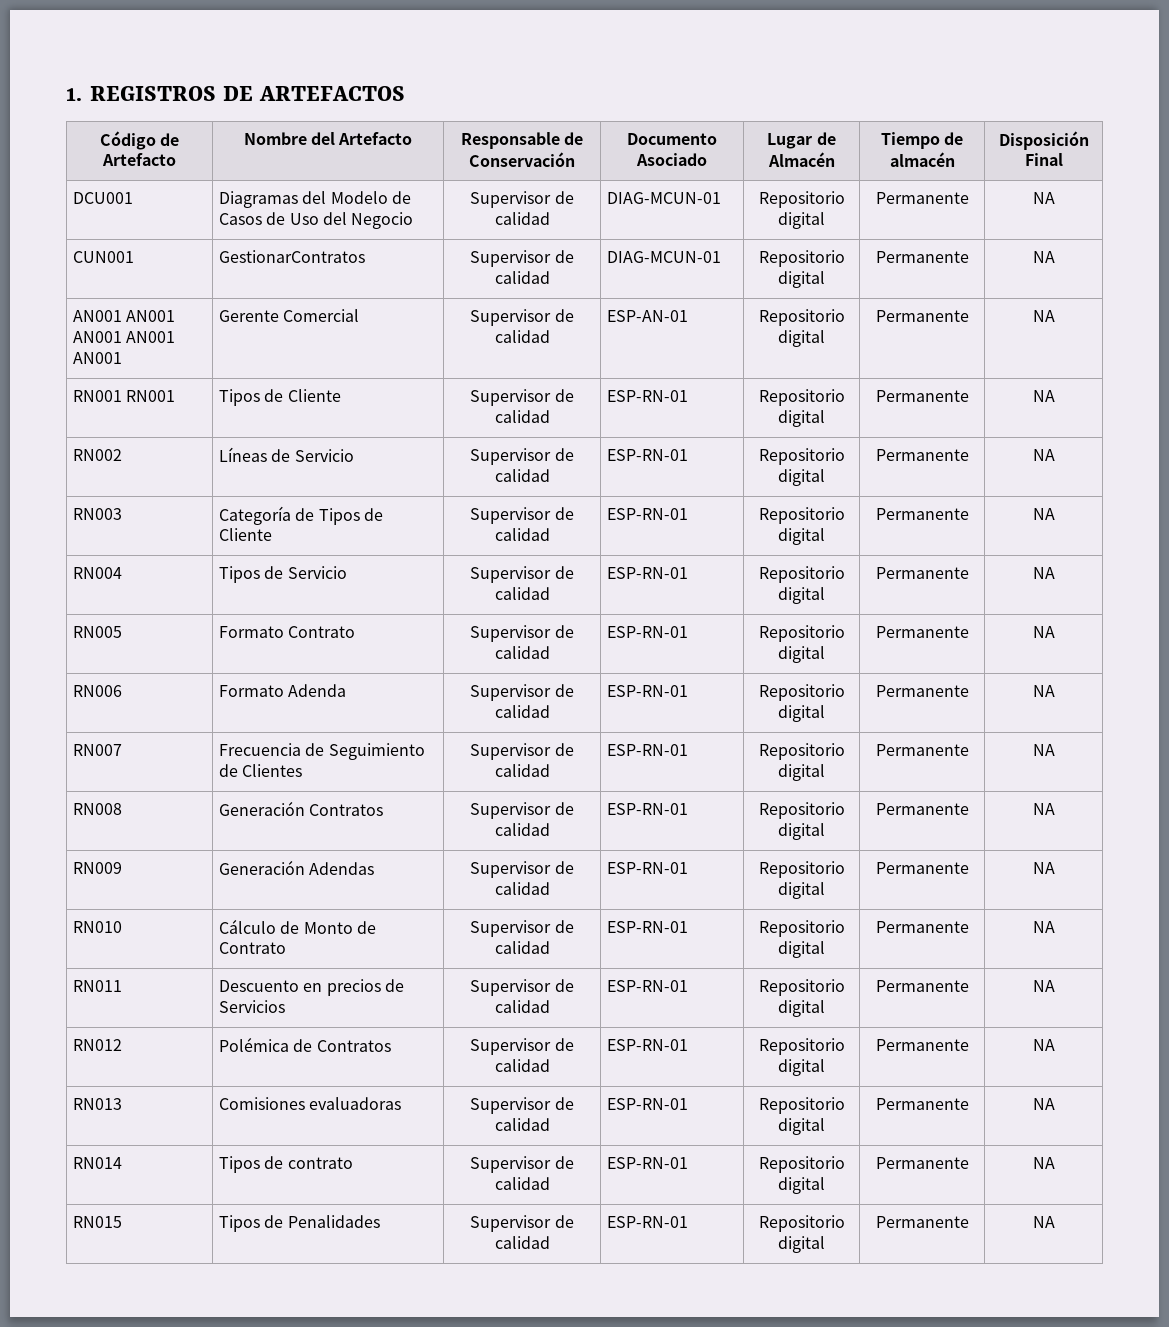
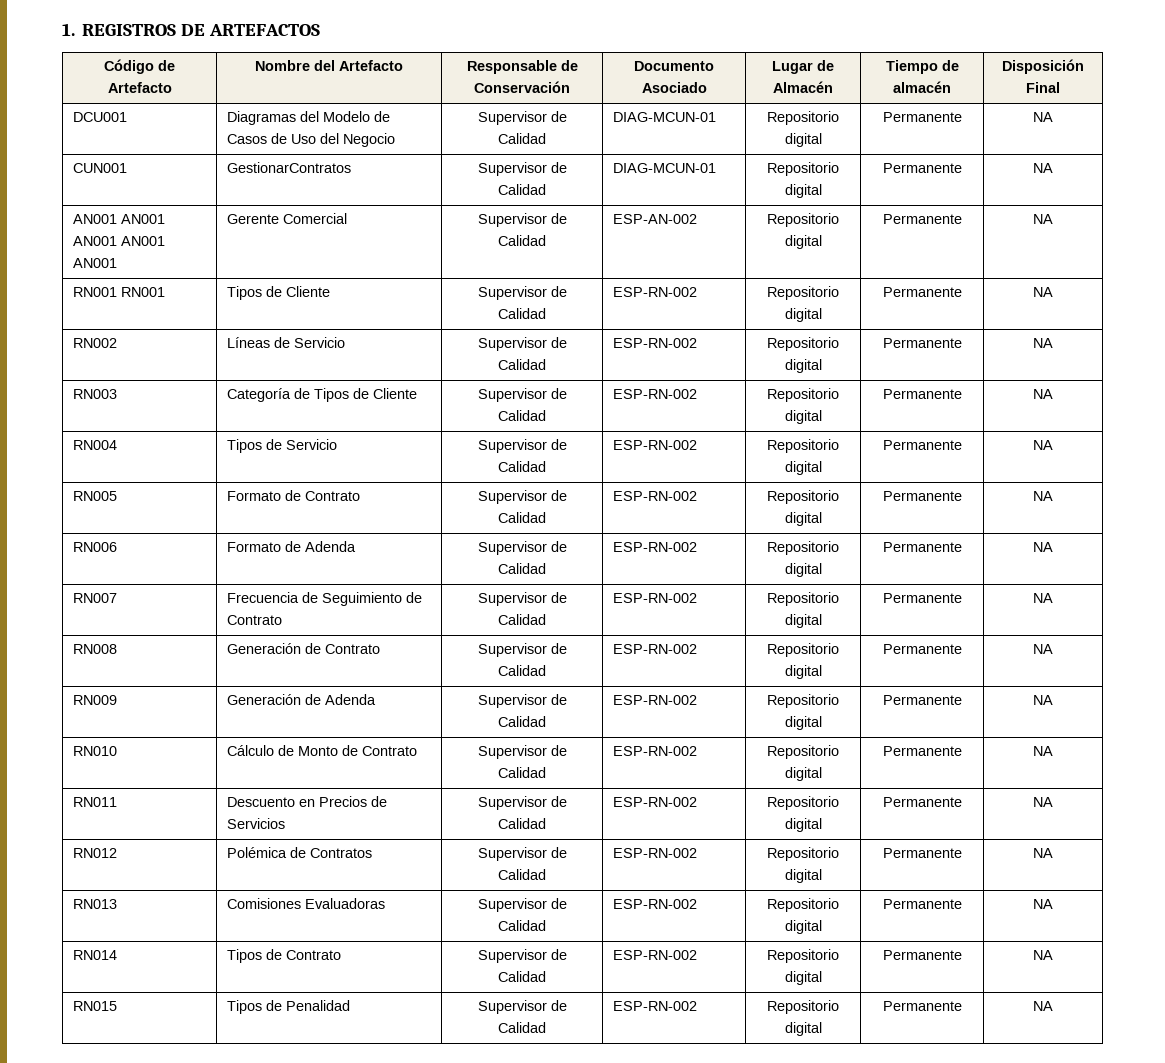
[494,212,550,225] calidad -> [498,133,546,144] Calidad
[494,271,550,284] calidad -> [498,184,546,195] Calidad
[494,330,550,343] [607,310,689,322] calidad | ESP-AN-01 -> [498,235,546,246] [613,214,698,224] Calidad | ESP-AN-002
[494,410,550,423] [607,390,689,402] calidad | ESP-RN-01 -> [498,308,546,319] [613,287,698,297] Calidad | ESP-RN-002
[494,469,550,482] [607,449,689,461] calidad | ESP-RN-01 -> [498,359,546,370] [613,338,698,348] Calidad | ESP-RN-002
[494,528,550,541] [607,508,689,520] calidad | ESP-RN-01 -> [498,410,546,421] [613,389,698,399] Calidad | ESP-RN-002
[494,587,550,600] [607,567,689,579] calidad | ESP-RN-01 -> [498,461,546,472] [613,440,698,450] Calidad | ESP-RN-002
[288,626,356,638] [470,625,574,642] [494,646,550,659] [607,626,689,638] Contrato | Supervisor de calidad | ESP-RN-01 -> [285,490,361,501] [477,490,567,504] [498,512,546,523] [613,491,698,501] de Contrato | Supervisor de Calidad | ESP-RN-002
[288,684,347,697] [470,684,574,701] [494,705,550,718] [607,685,689,697] Adenda | Supervisor de calidad | ESP-RN-01 -> [285,541,357,552] [477,541,567,555] [498,563,546,574] [613,542,698,552] de Adenda | Supervisor de Calidad | ESP-RN-002
[242,764,303,777] [470,743,574,760] [494,764,550,777] [607,744,689,756] Clientes | Supervisor de calidad | ESP-RN-01 -> [227,615,283,625] [477,592,567,606] [498,614,546,625] [613,593,698,603] Contrato | Supervisor de Calidad | ESP-RN-002
[309,804,384,816] [470,802,574,819] [494,823,550,836] [607,803,689,815] Contratos | Supervisor de calidad | ESP-RN-01 -> [305,643,381,654] [477,643,567,657] [498,665,546,676] [613,644,698,654] de Contrato | Supervisor de Calidad | ESP-RN-002
[309,862,375,875] [470,861,574,878] [494,882,550,895] [607,862,689,874] Adendas | Supervisor de calidad | ESP-RN-01 -> [305,694,377,705] [477,694,567,708] [498,716,546,727] [613,695,698,705] de Adenda | Supervisor de Calidad | ESP-RN-002
[494,941,550,954] [607,921,689,933] calidad | ESP-RN-01 -> [498,767,546,778] [613,746,698,756] Calidad | ESP-RN-002
[326,979,381,996] precios -> [319,796,368,807] Precios
[494,1000,550,1013] [607,980,689,992] calidad | ESP-RN-01 -> [498,818,546,829] [613,797,698,807] Calidad | ESP-RN-002
[494,1059,550,1072] [607,1039,689,1051] calidad | ESP-RN-01 -> [498,869,546,880] [613,848,698,858] Calidad | ESP-RN-002
[309,1097,402,1110] [470,1097,574,1114] [494,1118,550,1131] [607,1098,689,1110] evaluadoras | Supervisor de calidad | ESP-RN-01 -> [305,898,386,909] [477,898,567,912] [498,920,546,931] [613,899,698,909] Evaluadoras | Supervisor de Calidad | ESP-RN-002
[287,1157,353,1169] [470,1156,574,1173] [494,1177,550,1190] [607,1157,689,1169] contrato | Supervisor de calidad | ESP-RN-01 -> [286,950,342,960] [477,949,567,963] [498,971,546,982] [613,950,698,960] Contrato | Supervisor de Calidad | ESP-RN-002
[287,1215,380,1228] [470,1215,574,1232] [494,1236,550,1249] [607,1216,689,1228] Penalidades | Supervisor de calidad | ESP-RN-01 -> [286,1000,351,1011] [477,1000,567,1014] [498,1022,546,1033] [613,1001,698,1011] Penalidad | Supervisor de Calidad | ESP-RN-002

